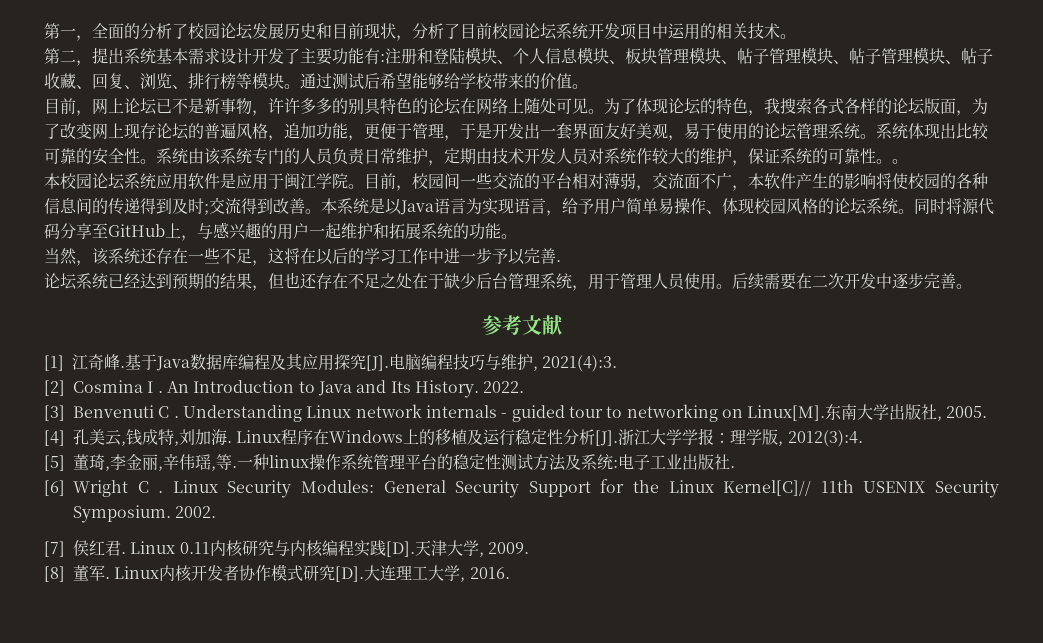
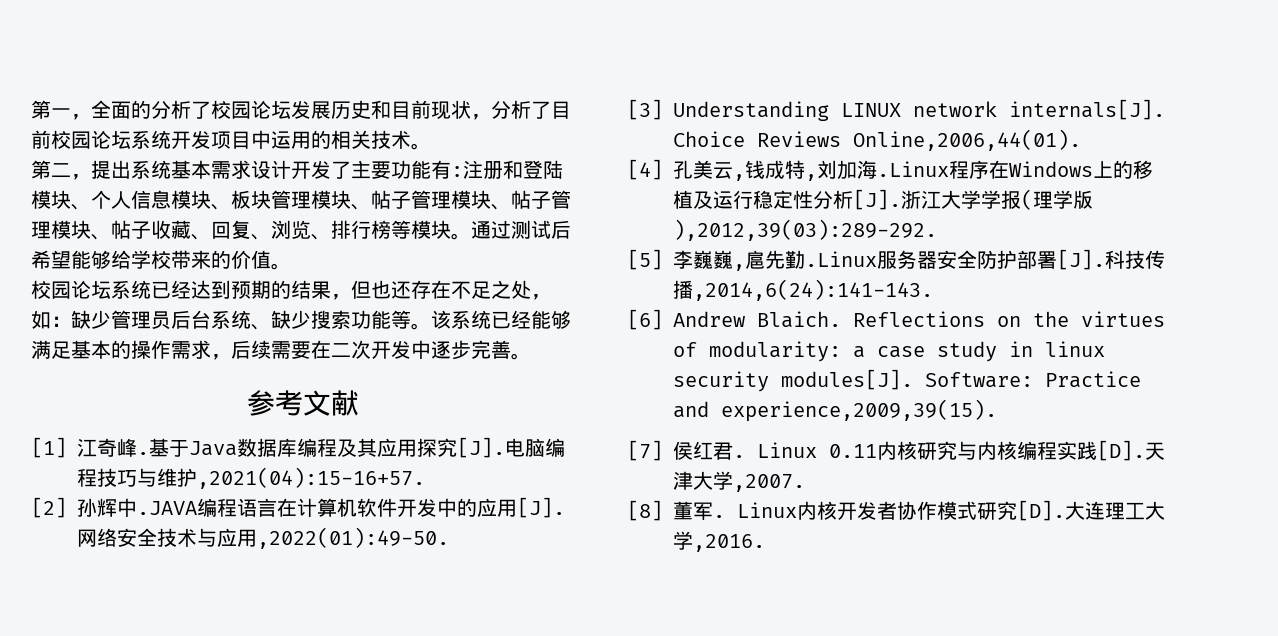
[44,97,988,116] [44,123,989,141] [44,148,908,166] [44,172,988,191] [44,197,994,216] [44,222,517,241] [44,248,561,266] 目前，网上论坛已不是新事物，许许多多的别具特色的论坛在网络上随处可见。为了体现论坛的特色，我搜索各式各样的论坛版面，为了改变网上现存论坛的普遍风格，追加功能，更便于管理，于是开发出一套界面友好美观，易于使用的论坛管理系统。系统体现出比较可靠的安全性。系统由该系统专门的人员负责日常维护，定期由技术开发人员对系统作较大的维护，保证系统的可靠性。。 // 本校园论坛系统应用软件是应用于闽江学院。目前，校园间一些交流的平台相对薄弱，交流面不广，本软件产生的影响将使校园的各种信息间的传递得到及时;交流得到改善。本系统是以Java语言为实现语言，给予用户简单易操作、体现校园风格的论坛系统。同时将源代码分享至GitHub上，与感兴趣的用户一起维护和拓展系统的功能。 // 当然，该系统还存在一些不足，这将在以后的学习工作中进一步予以完善. // -> [31,280,71,299] 校园
[412,273,732,291] 在于缺少后台管理系统，用于管理人员使用。 -> [531,294,551,300] [31,310,571,330] [31,340,231,360] ，如：缺少管理员后台系统、缺少搜索功能等。该系统已经能够满足基本的操作需求，
[533,355,618,372] , 2021(4):3. -> [197,467,425,489] ,2021(04):15-16+57.
[73,380,525,398] [44,404,988,422] Cosmina I . An Introduction to Java and Its History. 2022. // [3] Benvenuti C . Understanding Linux network internals - guided tour to networking on Linux[M].东南大学出版社, 2005. -> [77,497,565,518] [77,527,449,549] [627,99,1165,121] [673,129,1081,151] 孙辉中.JAVA编程语言在计算机软件开发中的应用[J].网络安全技术与应用,2022(01):49-50. // [3] Understanding LINUX network internals[J]. Choice Reviews Online,2006,44(01).
[227,430,282,443] . Linux -> [877,161,949,177] .Linux
[714,429,863,447] [44,454,735,471] [44,479,1000,498] [73,505,217,523] ：理学版, 2012(3):4. // [5]董琦,李金丽,辛伟瑶,等.一种linux操作系统管理平台的稳定性测试方法及系统:电子工业出版社. // [6] Wright C . Linux Security Modules: General Security Support for the Linux Kernel[C]// 11th USENIX Security Symposium. 2002. -> [1021,189,1093,210] [673,219,937,241] [627,249,1165,271] [673,279,933,301] [627,309,1165,330] [673,341,1105,362] [673,369,1141,392] [673,399,997,422] (理学版),2012,39(03):289-292. // [5]李巍巍,扈先勤.Linux服务器安全防护部署[J].科技传播,2014,6(24):141-143. // [6] Andrew Blaich. Reflections on the virtues of modularity: a case study in linux security modules[J]. Software: Practice and experience,2009,39(15).
[478,542,529,557] , 2009. -> [733,474,805,492] ,2007.
[460,567,510,582] , 2016. -> [693,534,765,552] ,2016.

